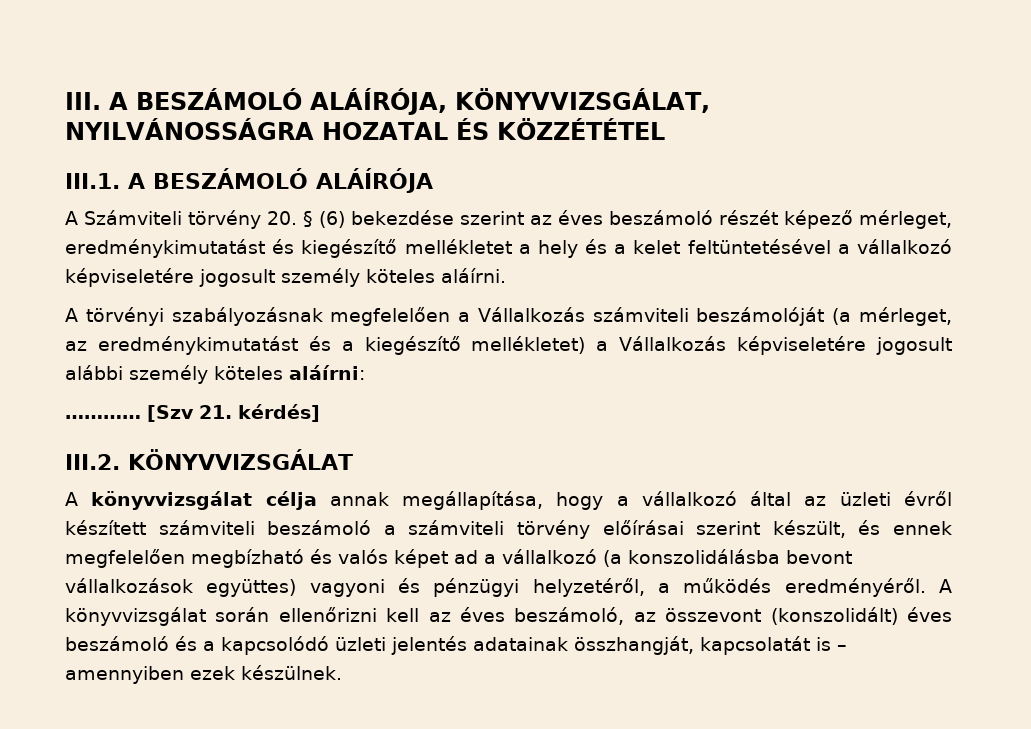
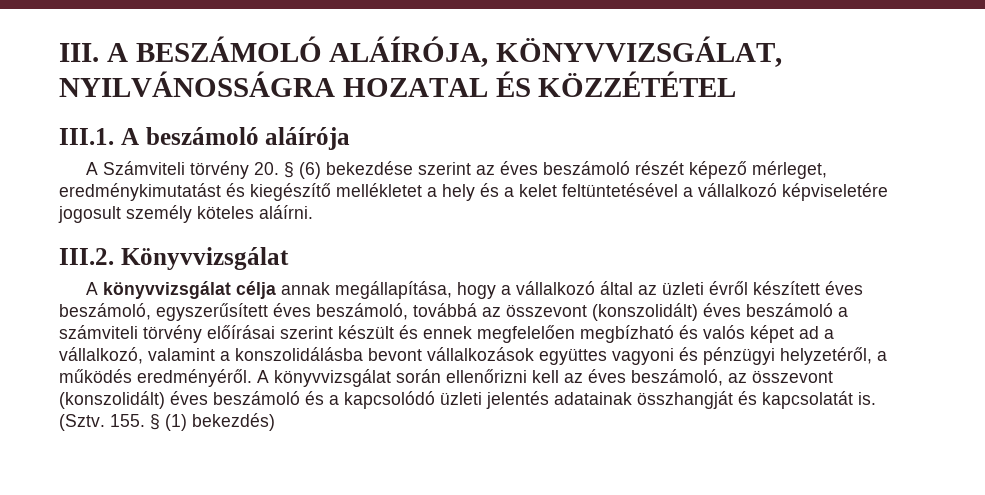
[153,168,433,193] BESZÁMOLÓ ALÁÍRÓJA -> [145,127,351,150] beszámoló aláírója
[65,307,952,326] [65,336,952,355] [65,365,365,384] [65,404,320,422] // A törvényi szabályozásnak megfelelően a Vállalkozás számviteli beszámolóját (a mérleget, az eredménykimutatást és a kiegészítő mellékletet) a Vállalkozás képviseletére jogosult alábbi személy köteles aláírni: // ………… [Szv 21. kérdés] -> (313, 212) none
[128,449,353,470] KÖNYVVIZSGÁLAT -> [120,247,289,270] Könyvvizsgálat
[158,520,255,535] számviteli -> [825,281,864,295] [59,303,741,321] éves beszámoló, egyszerűsített éves beszámoló, továbbá az összevont (konszolidált) éves
[772,520,846,538] készült, -> [338,325,394,339] készült
[501,549,622,567] vállalkozó (a -> [59,347,230,364] vállalkozó, valamint a
[206,579,297,597] együttes) -> [539,348,607,365] együttes
[574,636,847,655] [65,665,342,684] összhangját, kapcsolatát is – amennyiben ezek készülnek. -> [637,391,876,409] [59,413,275,431] összhangját és kapcsolatát is. (Sztv. 155. § (1) bekezdés)

